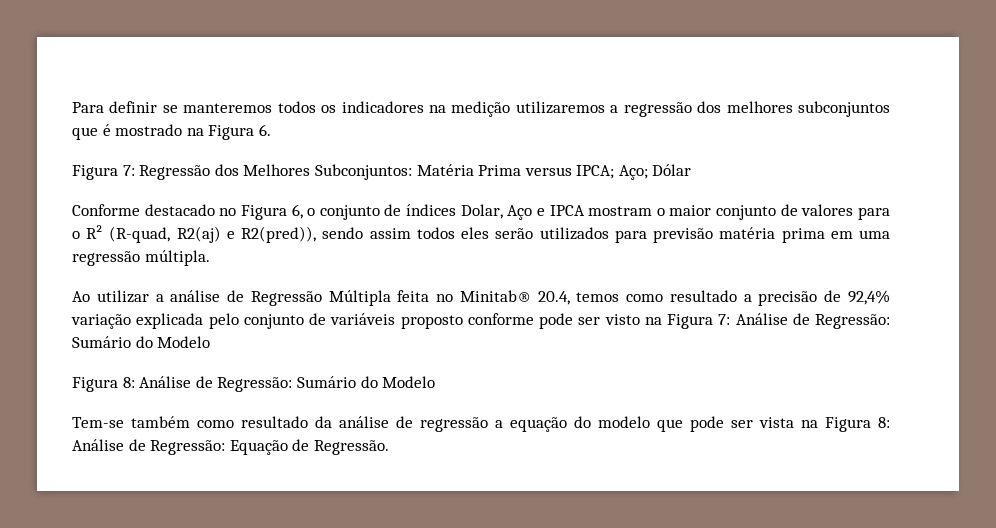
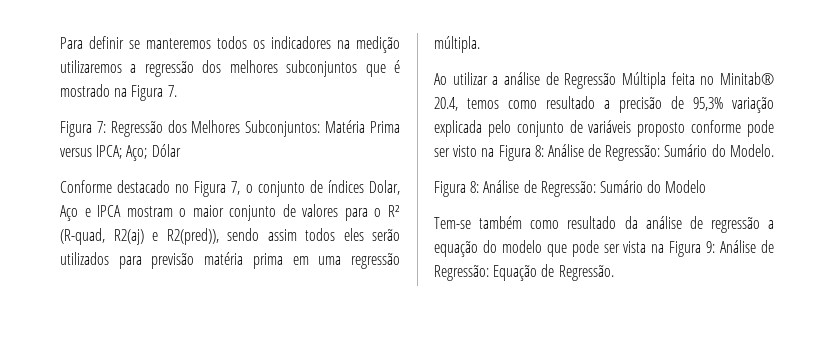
[258,124,271,136] 6. -> [167,85,177,97] 7.
[291,204,303,219] 6, -> [231,181,241,195] 7,
[847,290,890,305] 92,4% -> [693,97,723,111] 95,3%
[718,313,890,329] [72,336,211,348] 7: Análise de Regressão: Sumário do Modelo -> [534,144,774,161] 8: Análise de Regressão: Sumário do Modelo.
[878,417,890,428] 8: -> [706,241,716,253] 9:

